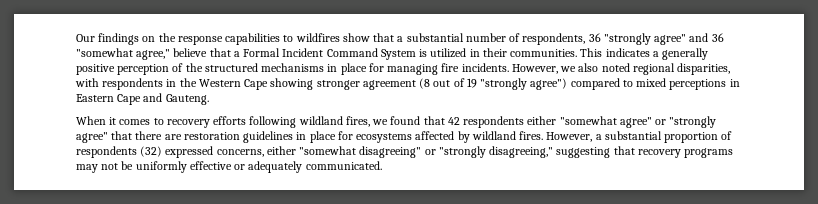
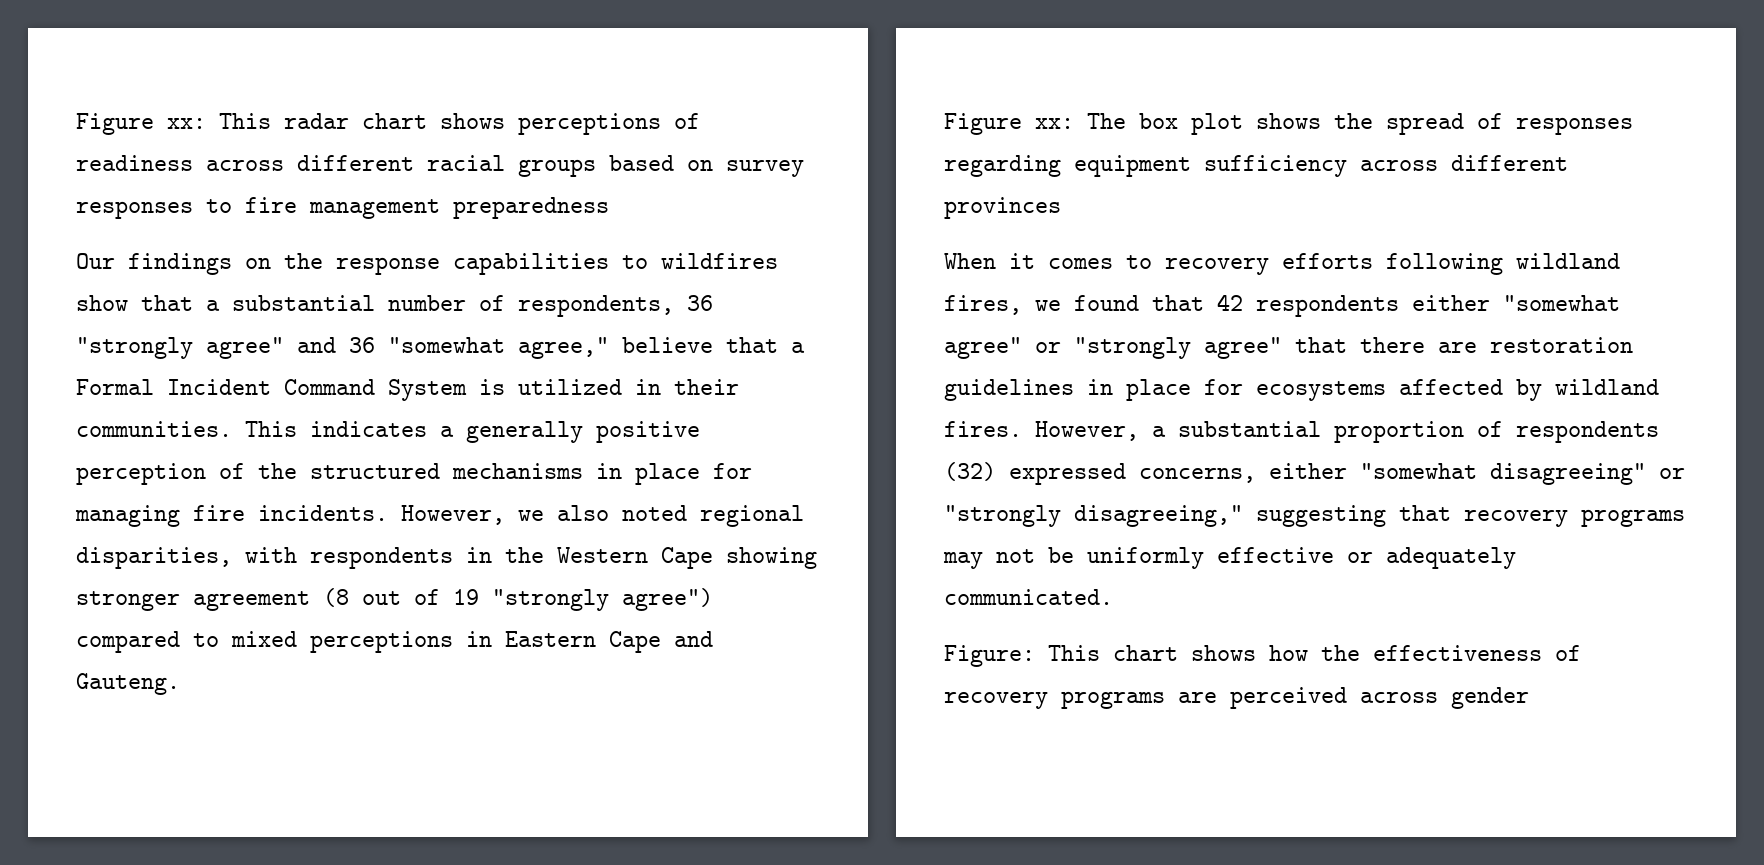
(76, 38) none -> [76,113,700,135] [76,155,804,177] [76,197,609,219] Figure xx: This radar chart shows perceptions of readiness across different racial groups based on survey responses to fire management preparedness //
(209, 99) none -> [944,113,1633,135] [944,155,1568,177] [944,197,1061,219] // Figure xx: The box plot shows the spread of responses regarding equipment sufficiency across different provinces
(382, 165) none -> [944,645,1581,667] [944,687,1529,709] // Figure: This chart shows how the effectiveness of recovery programs are perceived across gender

